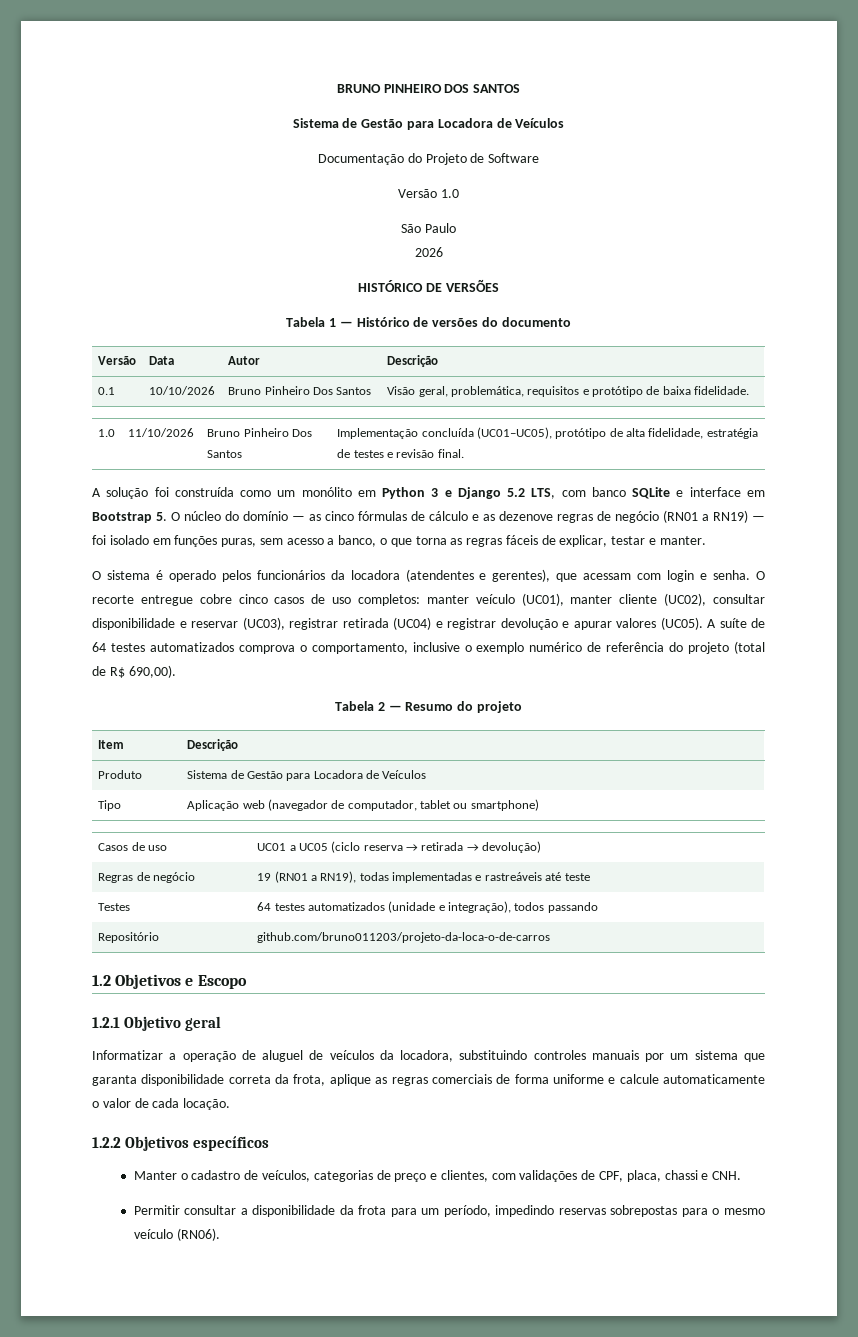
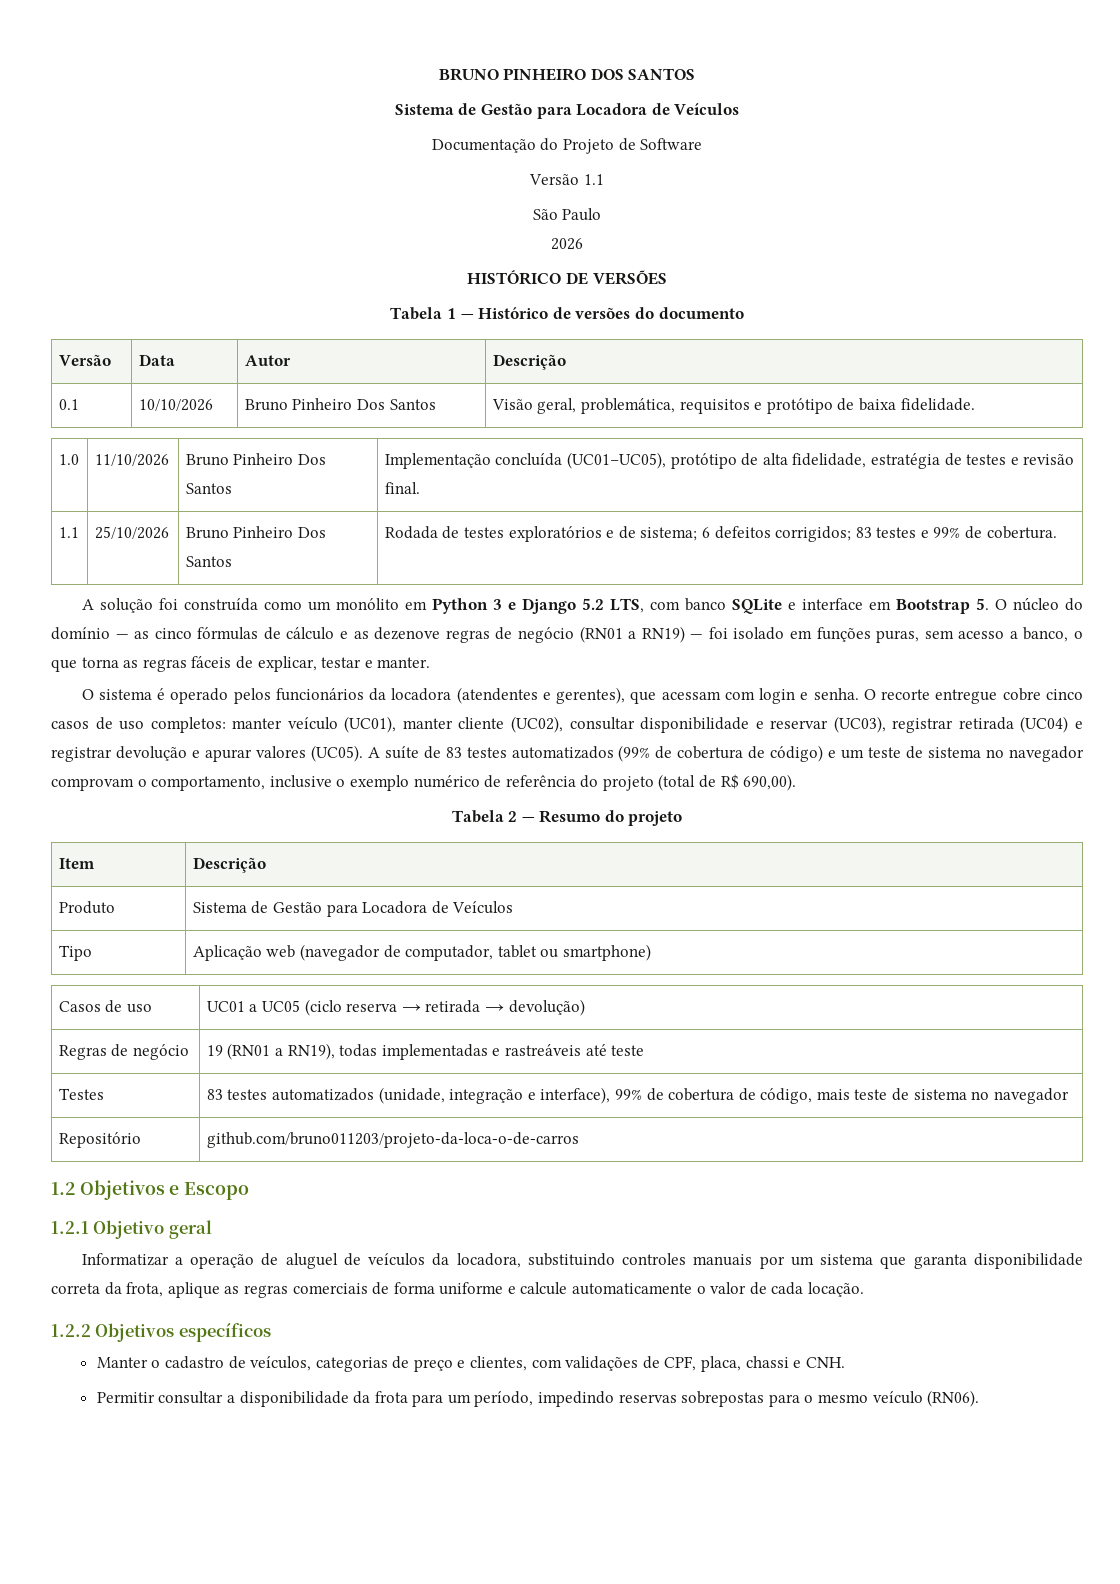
[440,189,459,198] 1.0 -> [583,174,604,185] 1.1
(464, 453) none -> [58,527,79,538] [94,526,169,539] [185,526,326,539] [185,556,232,567] [384,526,1057,542] // 1.1 | 25/10/2026 | Bruno Pinheiro Dos Santos | Rodada de testes exploratórios e de sistema; 6 defeitos corrigidos; 83 testes e 99% de cobertura.
[92,642,295,654] 64 testes automatizados comprova -> [445,745,1084,762] [51,778,134,791] 83 testes automatizados (99% de cobertura de código) e um teste de sistema no navegador comprovam
[257,901,598,913] 64 testes automatizados (unidade e integração), todos passando -> [206,1087,1069,1104] 83 testes automatizados (unidade, integração e interface), 99% de cobertura de código, mais teste de sistema no navegador

